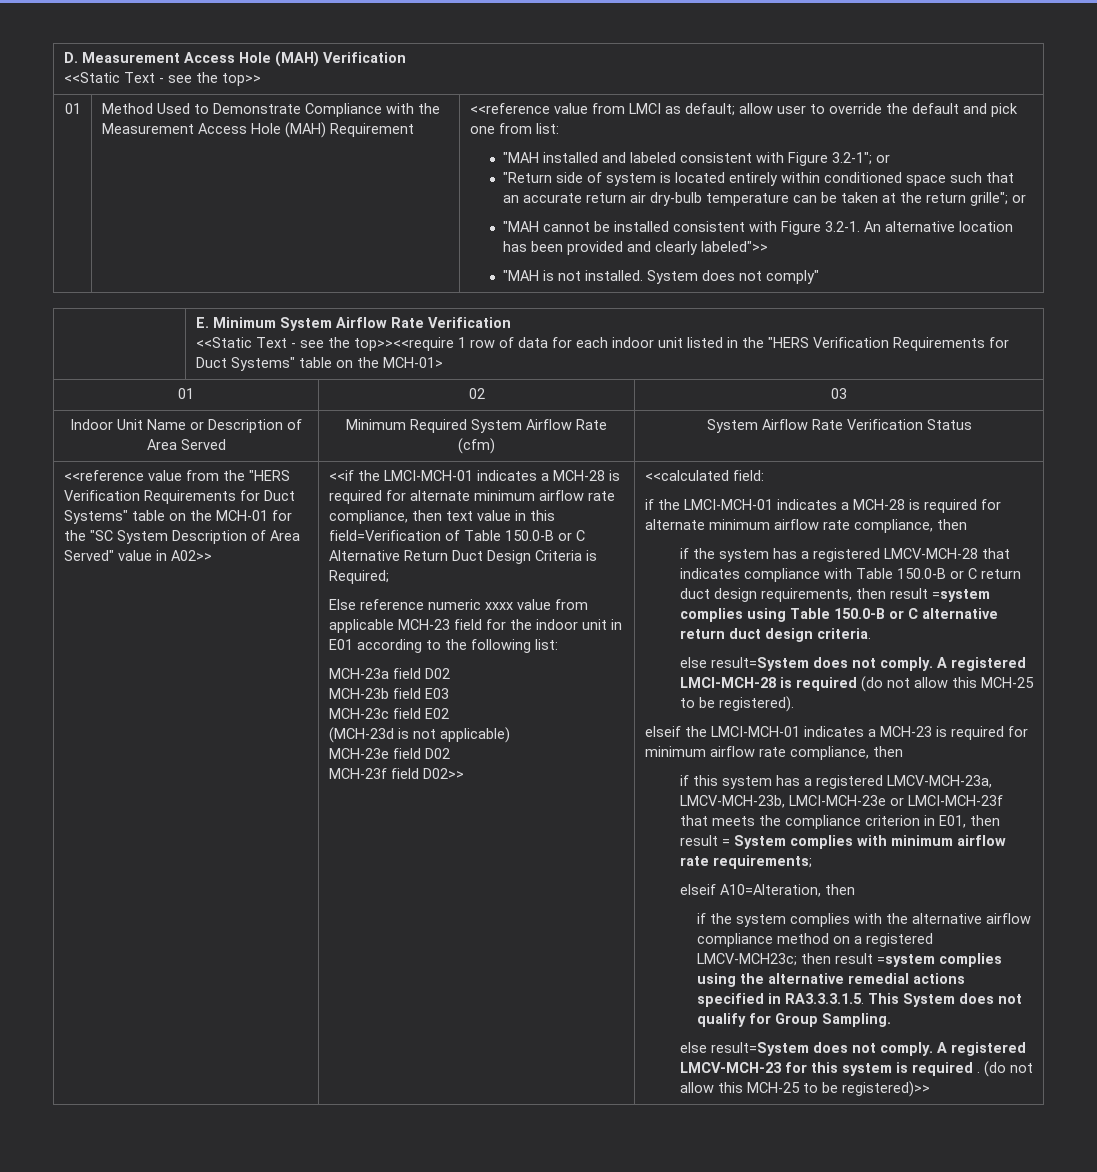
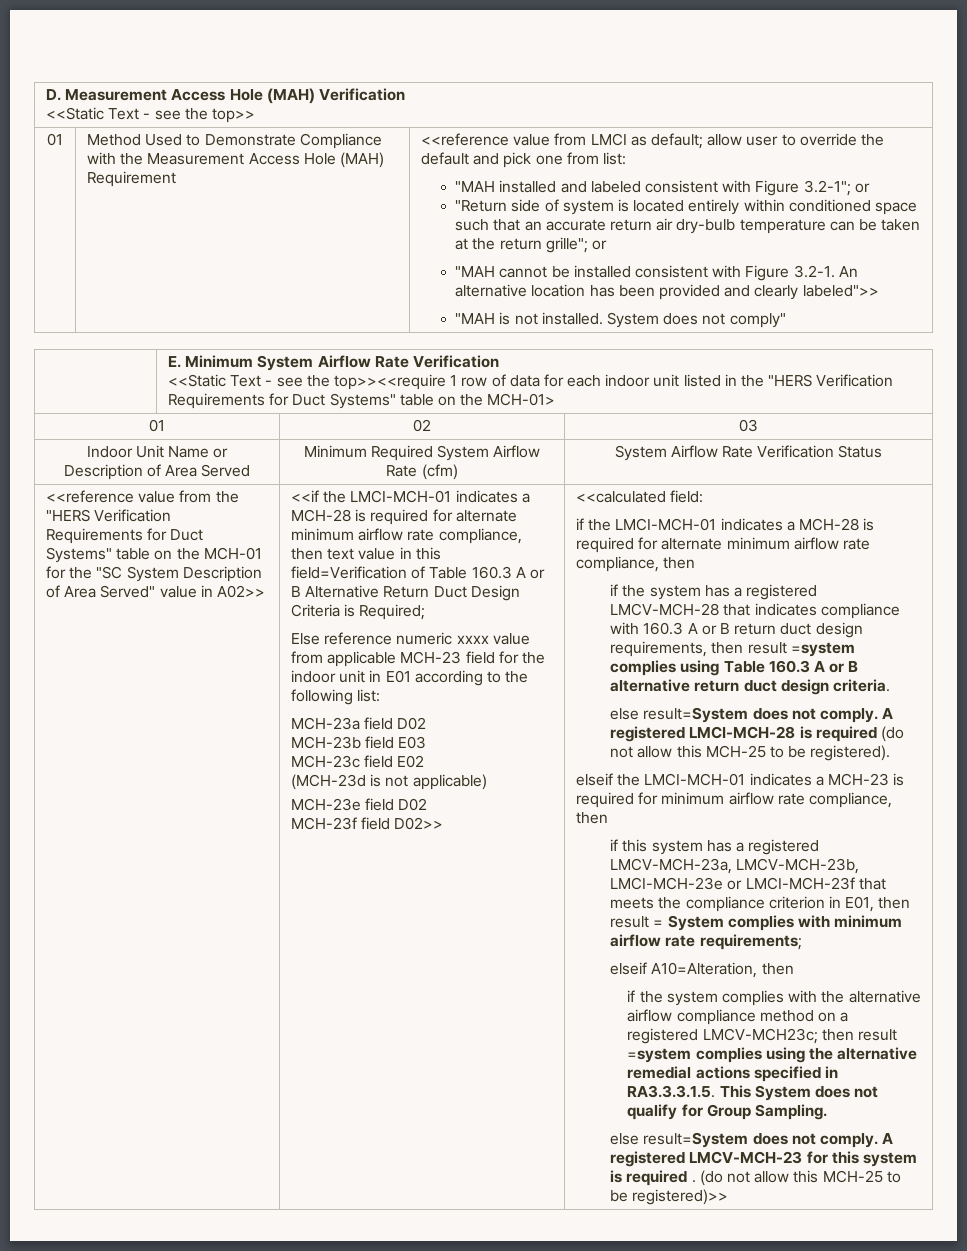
[504,530,585,541] 150.0-B or C -> [471,566,545,579] [291,586,302,597] 160.3 A or B
[855,568,977,579] Table 150.0-B or C -> [643,622,731,635] 160.3 A or B
[833,608,918,619] 150.0-B or C -> [768,660,859,673] 160.3 A or B

